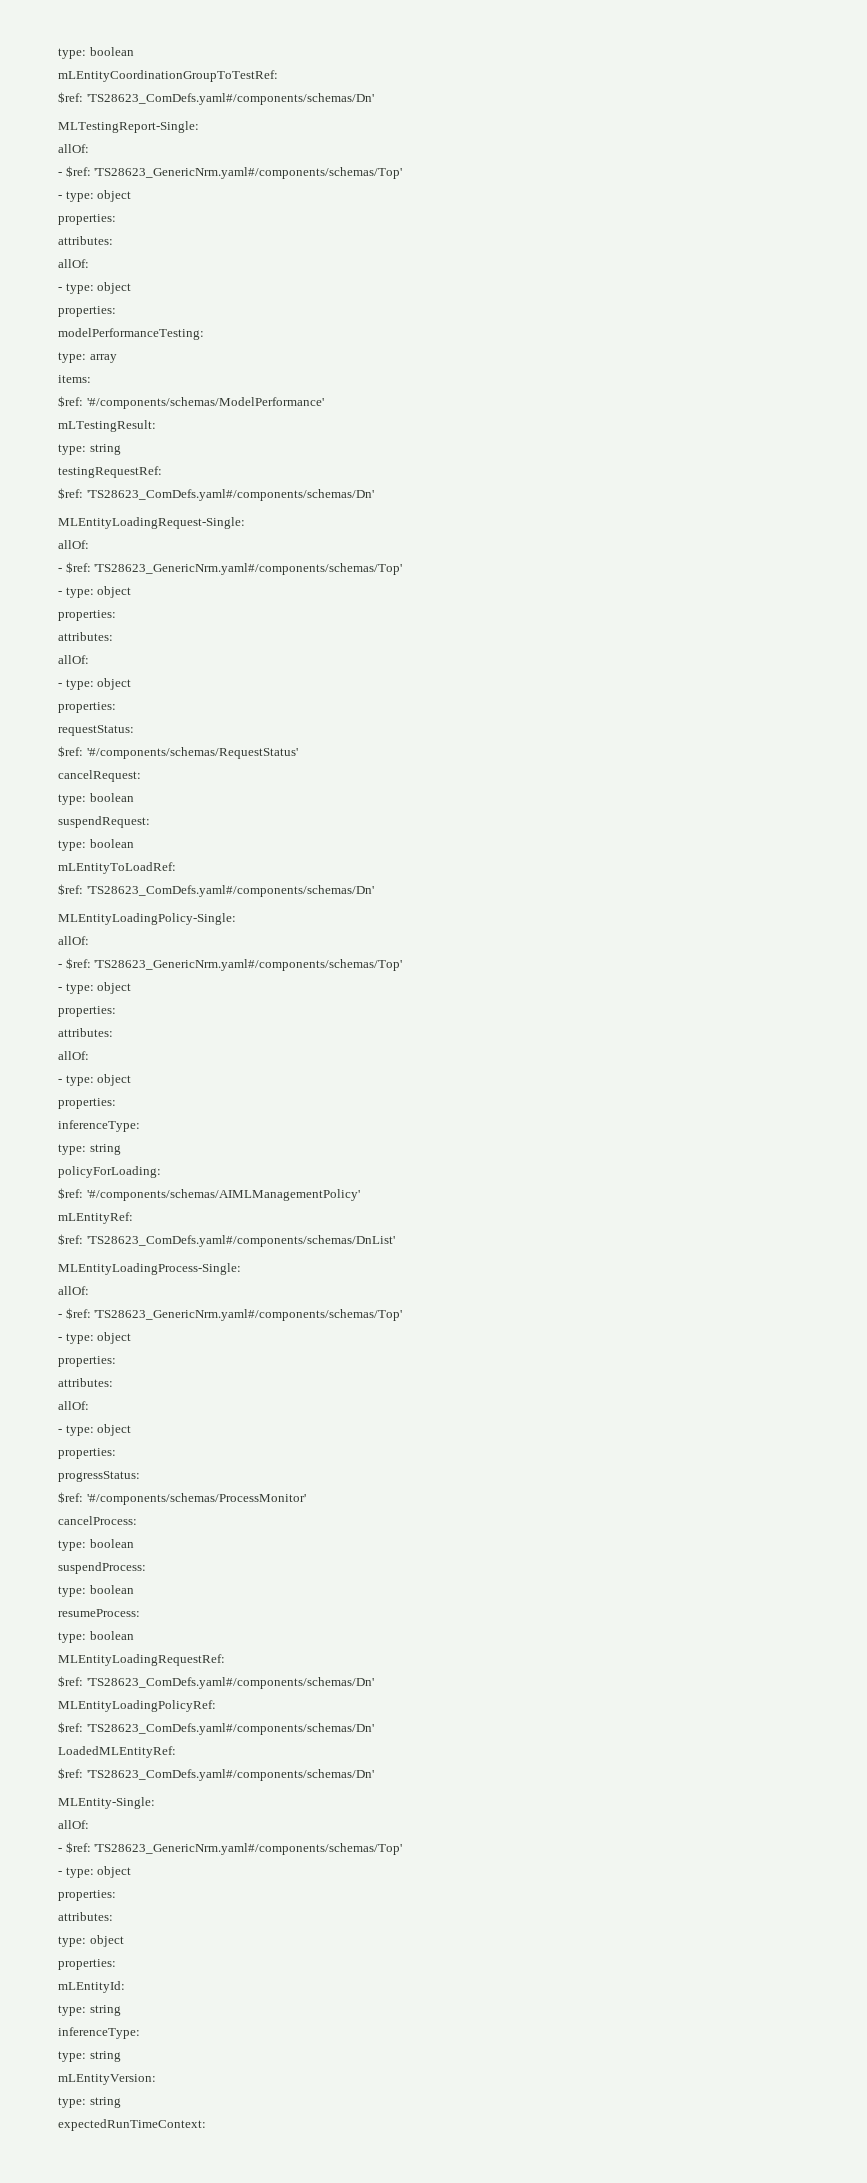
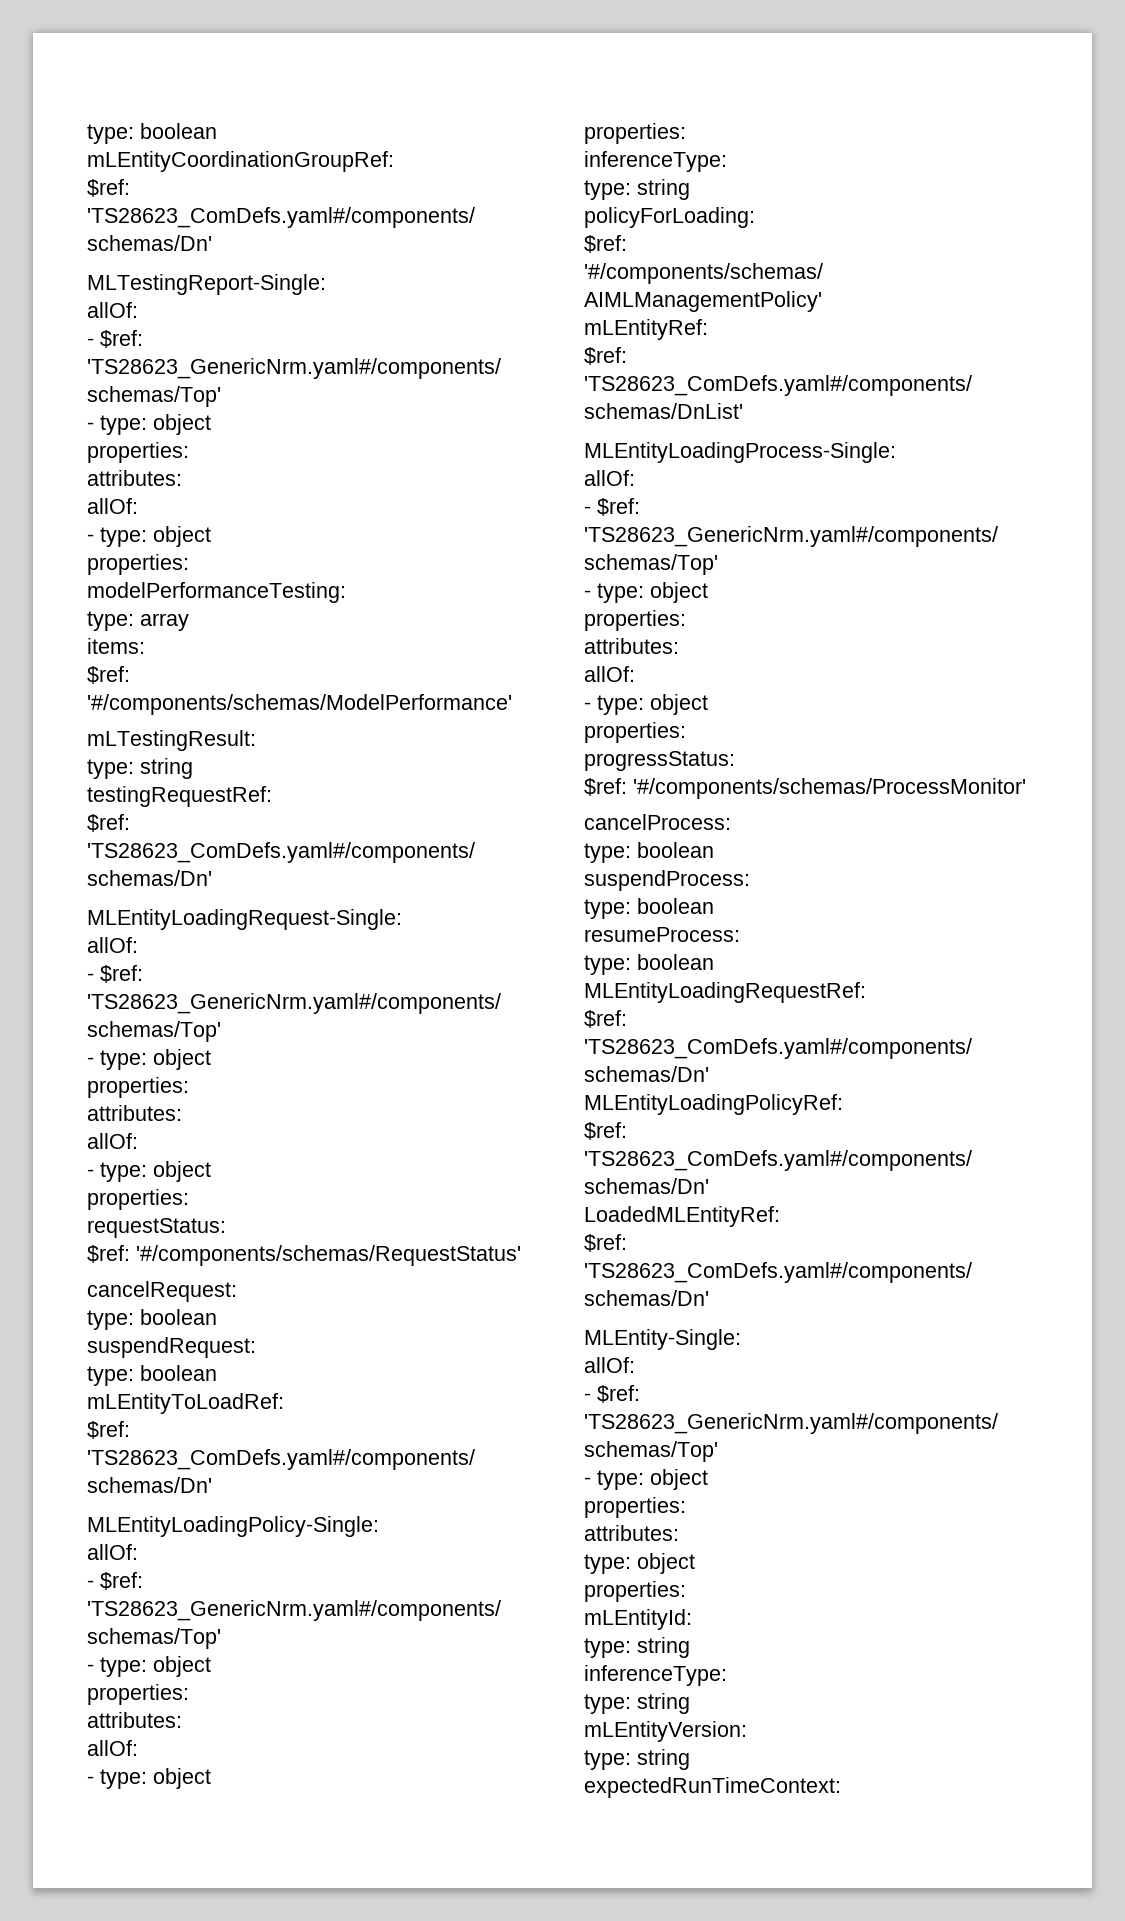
[58,47,134,59] [58,70,278,82] type: boolean // mLEntityCoordinationGroupToTestRef: -> [87,123,217,144] [87,151,394,172] type: boolean // mLEntityCoordinationGroupRef:

